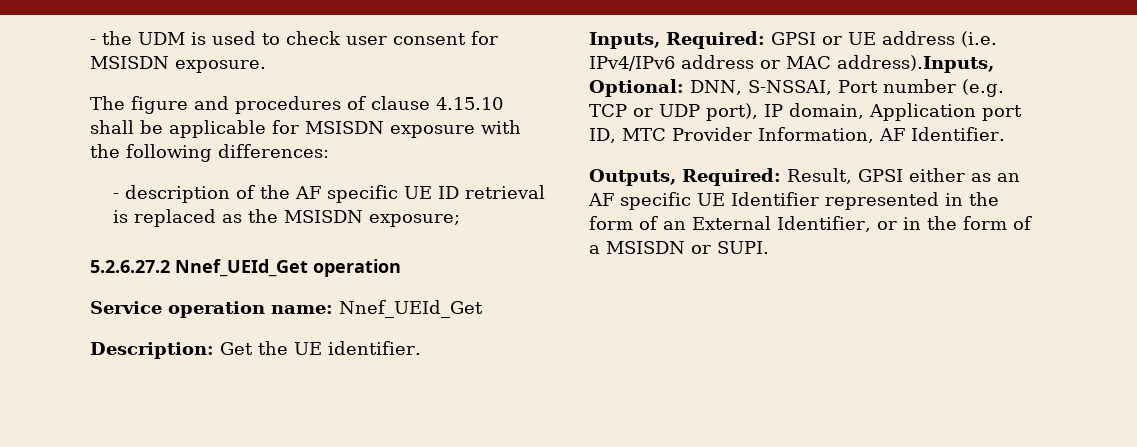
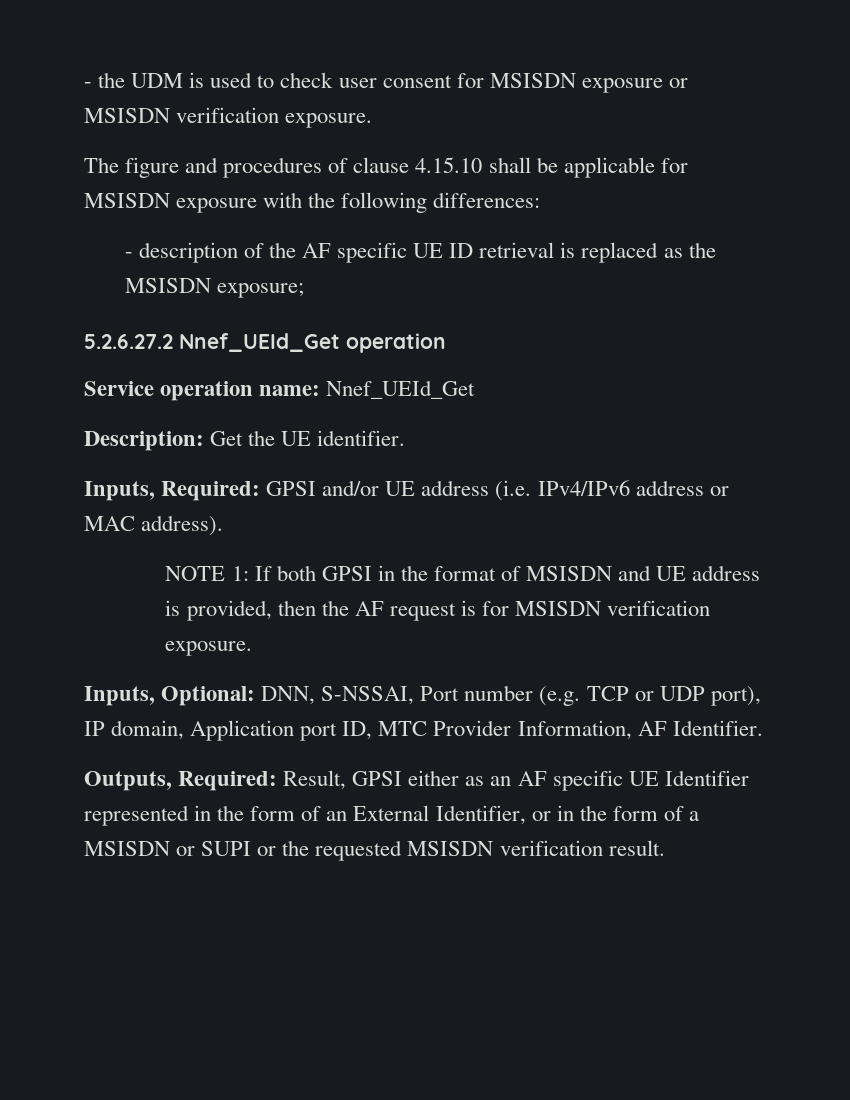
(169, 62) none -> [581,78,688,93] [84,107,280,123] exposure or MSISDN verification
[822,36,842,45] or -> [322,480,380,496] and/or
[837,55,994,73] address).Inputs, -> [141,515,224,536] [165,565,761,581] [165,600,711,621] [165,641,253,656] [84,686,155,706] address). // NOTE 1: If both GPSI in the format of MSISDN and UE address is provided, then the AF request is for MSISDN verification exposure. // Inputs,
[717,241,769,254] SUPI. -> [201,840,665,861] SUPI or the requested MSISDN verification result.

